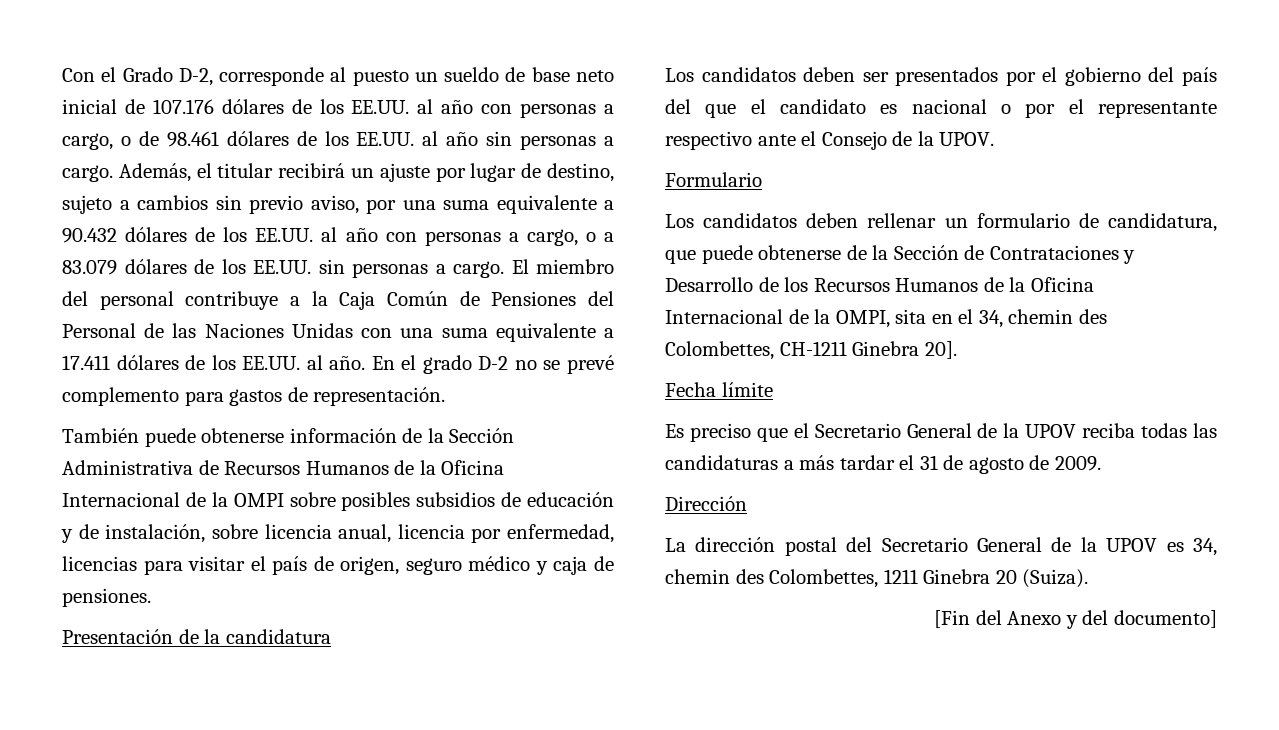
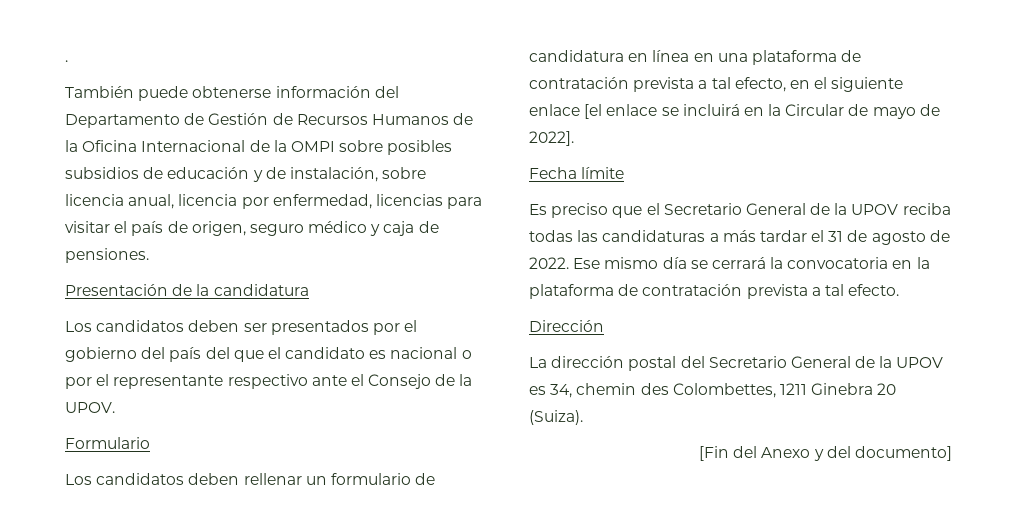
[62,67,614,86] [62,99,615,118] [62,131,615,150] [62,163,615,182] [62,195,614,214] [62,227,614,246] [62,259,614,278] [62,291,614,310] [62,323,614,342] [62,355,615,374] [62,387,446,406] Con el Grado D-2, corresponde al puesto un sueldo de base neto inicial de 107.176 dólares de los EE.UU. al año con personas a cargo, o de 98.461 dólares de los EE.UU. al año sin personas a cargo. Además, el titular recibirá un ajuste por lugar de destino, sujeto a cambios sin previo aviso, por una suma equivalente a 90.432 dólares de los EE.UU. al año con personas a cargo, o a 83.079 dólares de los EE.UU. sin personas a cargo. El miembro del personal contribuye a la Caja Común de Pensiones del Personal de las Naciones Unidas con una suma equivalente a 17.411 dólares de los EE.UU. al año. En el grado D-2 no se prevé complemento para gastos de representación. -> [65,60,68,62] .
[402,428,515,443] [62,460,193,475] de la Sección Administrativa -> [374,86,399,98] [65,113,269,128] del Departamento de Gestión
[1108,213,1217,232] [665,245,1136,264] [665,277,1094,292] [665,309,1107,328] [665,341,957,360] candidatura, que puede obtenerse de la Sección de Contrataciones y Desarrollo de los Recursos Humanos de la Oficina Internacional de la OMPI, sita en el 34, chemin des Colombettes, CH-1211 Ginebra 20]. -> [529,50,862,65] [529,77,904,92] [529,104,940,119] [529,131,574,146] candidatura en línea en una plataforma de contratación prevista a tal efecto, en el siguiente enlace [el enlace se incluirá en la Circular de mayo de 2022].
[1054,456,1101,471] 2009. -> [529,257,930,269] [529,284,900,299] 2022. Ese mismo día se cerrará la convocatoria en la plataforma de contratación prevista a tal efecto.

